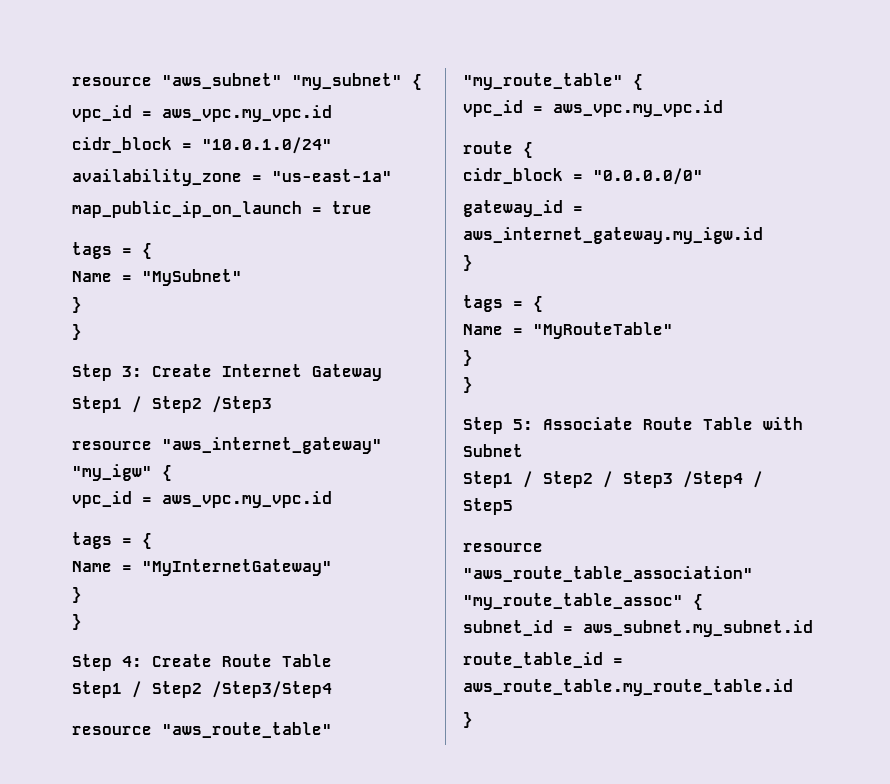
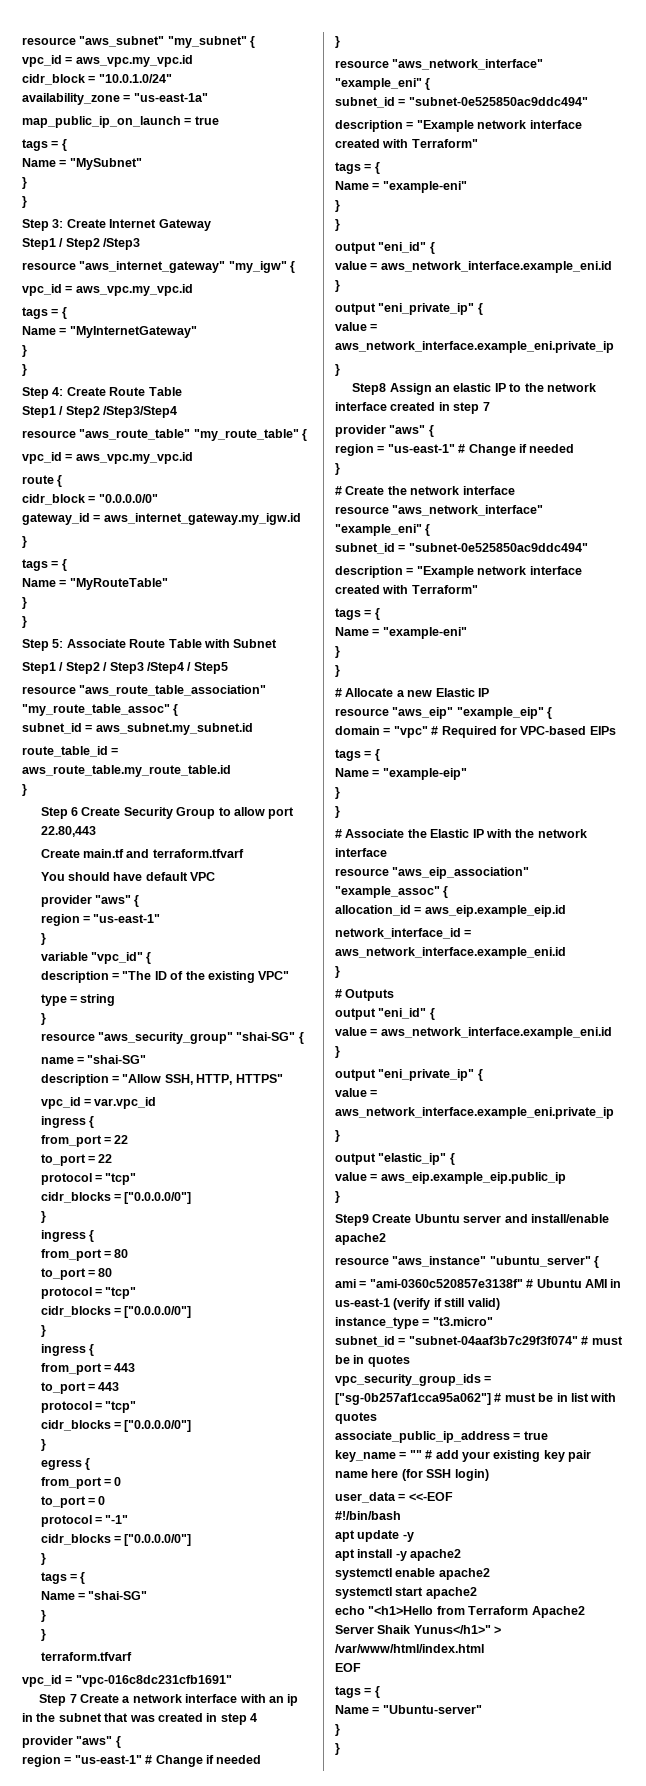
(473, 720) none -> [40,807,295,819] [40,826,96,837] [40,849,244,858] [40,872,216,881] [40,895,140,907] [40,914,161,926] [40,933,46,945] [40,952,152,964] [40,971,290,983] [40,994,116,1006] [40,1013,46,1025] [40,1032,304,1044] [40,1055,147,1064] [40,1074,283,1086] [40,1097,157,1109] [40,1116,95,1128] [40,1135,129,1147] [40,1154,113,1166] [40,1173,137,1185] [40,1192,192,1204] [40,1211,46,1223] [40,1230,95,1242] [40,1249,129,1261] [40,1268,113,1280] [40,1287,137,1299] [40,1306,192,1318] [40,1325,46,1337] [40,1344,95,1356] [40,1363,136,1375] [40,1382,120,1394] [40,1401,137,1413] [40,1420,192,1432] [40,1439,46,1451] [40,1458,91,1470] [40,1477,122,1489] [40,1496,106,1508] [40,1515,129,1527] [40,1534,192,1546] [40,1553,46,1565] [40,1572,86,1584] [40,1591,148,1600] [40,1610,46,1622] [40,1629,46,1641] [40,1652,132,1661] [22,1675,232,1687] [39,1694,299,1706] [22,1713,257,1725] [22,1736,121,1748] [22,1755,262,1767] [335,36,340,48] [335,59,544,70] [335,78,431,90] [335,97,588,108] [335,120,582,132] [335,139,478,148] [335,162,380,174] [335,181,467,193] [335,200,340,212] [335,219,340,231] [335,242,435,254] [335,261,612,273] [335,280,340,292] [335,303,483,315] [335,322,378,331] [335,341,614,353] [335,364,340,376] [352,383,596,395] [335,402,490,414] [335,425,434,437] [335,444,575,456] [335,463,340,475] [335,486,515,495] [335,505,544,516] [335,524,431,536] [335,543,588,554] [335,566,582,578] [335,585,478,594] [335,608,380,620] [335,627,467,639] [335,646,340,658] [335,665,340,677] [335,688,489,697] [335,707,553,719] [335,726,616,738] [335,749,380,761] [335,768,467,780] [335,787,340,799] [335,806,340,818] [335,829,587,838] [335,848,387,857] [335,867,530,879] [335,886,449,898] [335,905,566,917] [335,928,472,939] [335,947,566,959] [335,966,340,978] [335,989,395,1001] [335,1008,435,1020] [335,1027,612,1039] [335,1046,340,1058] [335,1069,483,1081] [335,1088,378,1097] [335,1107,614,1119] [335,1130,340,1142] [335,1153,455,1165] [335,1172,566,1184] [335,1191,340,1203] [335,1214,609,1226] [335,1233,386,1245] [335,1256,600,1268] [335,1279,622,1288] [335,1298,500,1310] [335,1317,493,1329] [335,1336,623,1347] [335,1355,410,1367] [335,1374,492,1386] [335,1393,617,1405] [335,1412,377,1424] [335,1431,548,1443] [335,1450,591,1462] [335,1469,489,1481] [335,1492,453,1503] [335,1511,401,1520] [335,1530,414,1542] [335,1549,462,1561] [335,1568,490,1580] [335,1587,477,1599] [335,1606,585,1618] [335,1625,502,1634] [335,1644,484,1653] [335,1663,361,1672] [335,1686,380,1698] [335,1705,482,1714] [335,1724,340,1736] [335,1743,340,1755] // Step 6 Create Security Group to allow port 22.80,443 // Create main.tf and terraform.tfvarf // You should have default VPC // provider "aws" { // region = "us-east-1" // } // variable "vpc_id" { // description = "The ID of the existing VPC" // type = string // } // resource "aws_security_group" "shai-SG" { // name = "shai-SG" // description = "Allow SSH, HTTP, HTTPS" // vpc_id = var.vpc_id // ingress { // from_port = 22 // to_port = 22 // protocol = "tcp" // cidr_blocks = ["0.0.0.0/0"] // } // ingress { // from_port = 80 // to_port = 80 // protocol = "tcp" // cidr_blocks = ["0.0.0.0/0"] // } // ingress { // from_port = 443 // to_port = 443 // protocol = "tcp" // cidr_blocks = ["0.0.0.0/0"] // } // egress { // from_port = 0 // to_port = 0 // protocol = "-1" // cidr_blocks = ["0.0.0.0/0"] // } // tags = { // Name = "shai-SG" // } // } // terraform.tfvarf // vpc_id = "vpc-016c8dc231cfb1691" // Step 7 Create a network interface with an ip in the subnet that was created in step 4 // provider "aws" { // region = "us-east-1" # Change if needed // } // resource "aws_network_interface" "example_eni" { // subnet_id = "subnet-0e525850ac9ddc494" // description = "Example network interface created with Terraform" // tags = { // Name = "example-eni" // } // } // output "eni_id" { // value = aws_network_interface.example_eni.id // } // output "eni_private_ip" { // value = aws_network_interface.example_eni.private_ip // } // Step8 Assign an elastic IP to the network interface created in step 7 // provider "aws" { // region = "us-east-1" # Change if needed // } // # Create the network interface // resource "aws_network_interface" "example_eni" { // subnet_id = "subnet-0e525850ac9ddc494" // description = "Example network interface created with Terraform" // tags = { // Name = "example-eni" // } // } // # Allocate a new Elastic IP // resource "aws_eip" "example_eip" { // domain = "vpc" # Required for VPC-based EIPs // tags = { // Name = "example-eip" // } // } // # Associate the Elastic IP with the network interface // resource "aws_eip_association" "example_assoc" { // allocation_id = aws_eip.example_eip.id // network_interface_id = aws_network_interface.example_eni.id // } // # Outputs // output "eni_id" { // value = aws_network_interface.example_eni.id // } // output "eni_private_ip" { // value = aws_network_interface.example_eni.private_ip // } // output "elastic_ip" { // value = aws_eip.example_eip.public_ip // } // Step9 Create Ubuntu server and install/enable apache2 // resource "aws_instance" "ubuntu_server" { // ami = "ami-0360c520857e3138f" # Ubuntu AMI in us-east-1 (verify if still valid) // instance_type = "t3.micro" // subnet_id = "subnet-04aaf3b7c29f3f074" # must be in quotes // vpc_security_group_ids = ["sg-0b257af1cca95a062"] # must be in list with quotes // associate_public_ip_address = true // key_name = "" # add your existing key pair name here (for SSH login) // user_data = <<-EOF // #!/bin/bash // apt update -y // apt install -y apache2 // systemctl enable apache2 // systemctl start apache2 // echo "<h1>Hello from Terraform Apache2 Server Shaik Yunus</h1>" > /var/www/html/index.html // EOF // tags = { // Name = "Ubuntu-server" // } // }

